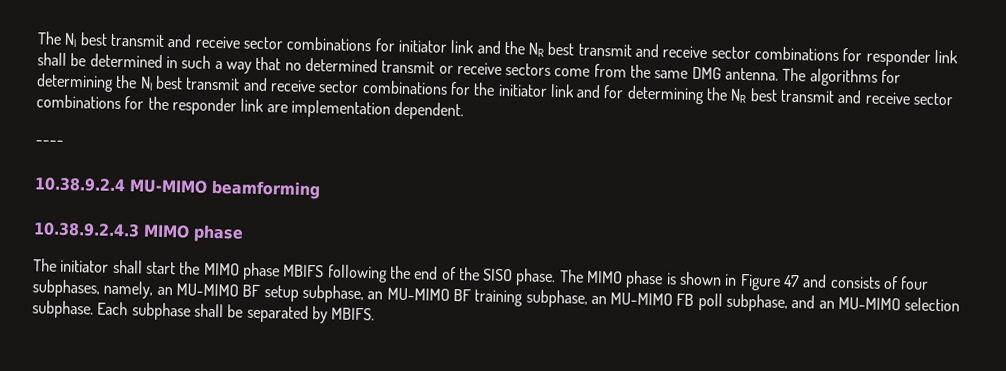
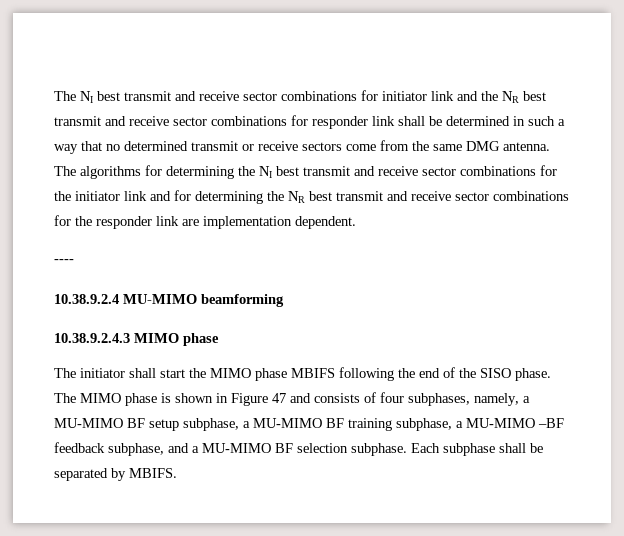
[156,286,173,296] an -> [523,396,530,403] a
[367,291,384,300] an -> [243,421,250,428] a
[590,292,902,312] an MU-MIMO FB poll subphase, and an MU-MIMO -> [456,418,564,428] [54,442,293,456] a MU-MIMO –BF feedback subphase, and a MU-MIMO BF

